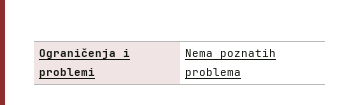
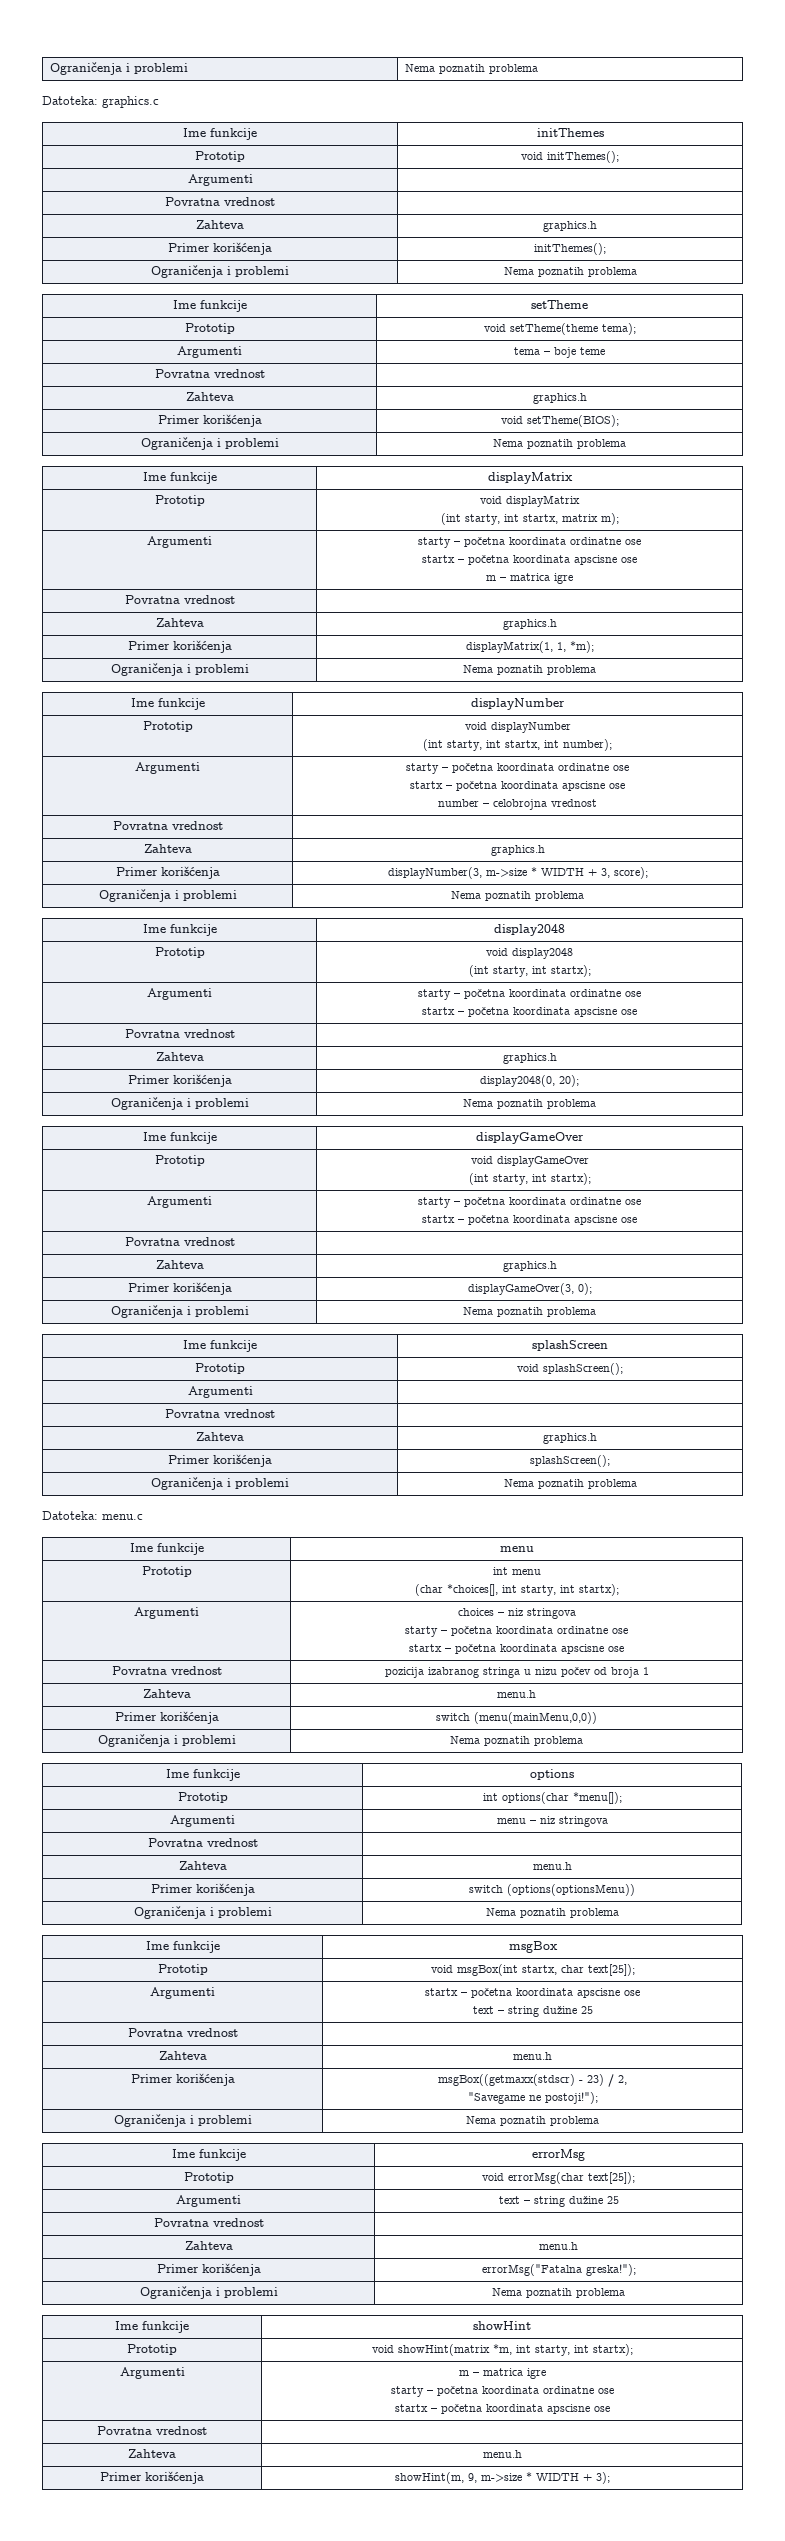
[38,48,130,59] [38,68,95,78] [184,49,276,59] [184,68,241,78] Ograničenja i problemi | Nema poznatih problema -> [49,62,188,75] [404,64,538,74] [42,96,159,108] [183,128,257,140] [536,128,604,137] [195,151,245,162] [521,151,619,163] [187,174,253,186] [165,197,275,206] [196,220,244,229] [543,221,597,232] [168,242,272,255] [534,243,606,255] [151,265,289,278] [503,267,637,277] [172,300,247,312] [531,300,588,309] [184,323,235,334] [483,323,636,335] [177,346,242,358] [514,347,605,358] [154,369,265,378] [185,392,234,401] [532,393,587,404] [157,414,262,427] [500,415,619,427] [140,437,279,450] [493,439,626,449] [142,472,217,484] [487,472,573,484] [154,495,205,506] [480,495,580,507] [440,513,619,525] [147,536,212,548] [418,537,641,548] [422,555,637,565] [486,573,573,584] [124,595,235,604] [155,618,204,627] [502,619,557,630] [127,640,232,653] [465,641,594,653] [110,663,249,676] [463,665,596,675] [130,698,205,710] [471,698,565,710] [142,721,193,732] [464,722,571,733] [423,739,612,751] [135,762,200,774] [406,763,629,774] [410,781,625,791] [438,799,597,810] [112,821,223,830] [143,844,192,853] [490,845,545,856] [115,866,220,879] [387,867,648,879] [98,889,237,902] [451,891,584,901] [142,924,217,936] [494,924,565,936] [154,947,205,958] [486,948,573,959] [468,965,591,977] [147,988,212,1000] [418,989,641,1000] [422,1007,637,1017] [124,1029,235,1038] [155,1052,204,1061] [502,1053,557,1064] [127,1074,232,1087] [480,1075,579,1087] [110,1097,249,1110] [463,1099,596,1109] [142,1132,217,1144] [476,1132,584,1144] [154,1155,205,1166] [470,1156,589,1167] [468,1173,591,1185] [147,1196,212,1208] [418,1197,641,1208] [422,1215,637,1225] [124,1237,235,1246] [155,1260,204,1269] [502,1261,557,1272] [127,1282,232,1295] [467,1283,592,1295] [110,1305,249,1318] [463,1307,596,1317] [183,1340,257,1352] [532,1340,608,1351] [195,1363,245,1374] [517,1363,623,1375] [187,1386,253,1398] [165,1409,275,1418] [196,1432,244,1441] [543,1433,597,1444] [168,1454,272,1467] [530,1455,610,1467] [151,1477,289,1490] [503,1479,637,1489] [42,1511,143,1520] [129,1543,204,1555] [499,1546,534,1552] [141,1566,192,1577] [492,1567,541,1575] [414,1584,619,1596] [134,1607,199,1619] [457,1608,576,1619] [405,1626,628,1637] [409,1644,624,1654] [111,1666,222,1675] [384,1667,649,1678] [142,1689,191,1698] [497,1690,536,1698] [114,1711,219,1724] [436,1712,597,1724] [97,1734,236,1747] [450,1736,583,1746] [165,1769,240,1781] [530,1769,574,1780] [177,1792,228,1803] [482,1792,622,1804] [170,1815,235,1827] [496,1816,608,1827] [147,1838,258,1847] [178,1861,227,1870] [532,1862,572,1870] [150,1883,255,1896] [469,1884,635,1896] [133,1906,272,1919] [485,1908,619,1918] [145,1941,220,1953] [508,1941,558,1953] [157,1964,208,1975] [430,1964,635,1976] [150,1987,215,1999] [425,1988,640,1998] [472,2006,593,2017] [127,2028,238,2037] [158,2051,207,2060] [513,2052,552,2060] [130,2073,235,2086] [438,2074,627,2087] [467,2092,598,2104] [113,2114,252,2127] [466,2116,599,2126] [171,2149,246,2161] [532,2149,585,2161] [183,2172,234,2183] [482,2172,635,2184] [176,2195,241,2207] [498,2196,619,2207] [153,2218,264,2227] [184,2241,233,2250] [539,2242,578,2250] [156,2263,261,2276] [481,2264,636,2276] [139,2286,278,2299] [492,2288,625,2298] [115,2321,189,2333] [473,2321,531,2330] [127,2344,177,2355] [371,2344,633,2356] [119,2367,185,2379] [458,2368,546,2379] [390,2386,614,2397] [394,2404,610,2414] [97,2426,207,2435] [128,2449,176,2458] [482,2450,522,2458] [100,2471,204,2484] [394,2472,610,2484] Ograničenja i problemi | Nema poznatih problema // Datoteka: graphics.c // Ime funkcije | initThemes // Prototip | void initThemes(); // Argumenti | // Povratna vrednost | // Zahteva | graphics.h // Primer korišćenja | initThemes(); // Ograničenja i problemi | Nema poznatih problema // Ime funkcije | setTheme // Prototip | void setTheme(theme tema); // Argumenti | tema – boje teme // Povratna vrednost | // Zahteva | graphics.h // Primer korišćenja | void setTheme(BIOS); // Ograničenja i problemi | Nema poznatih problema // Ime funkcije | displayMatrix // Prototip | void displayMatrix // (int starty, int startx, matrix m); // Argumenti | starty – početna koordinata ordinatne ose // startx – početna koordinata apscisne ose // m – matrica igre // Povratna vrednost | // Zahteva | graphics.h // Primer korišćenja | displayMatrix(1, 1, *m); // Ograničenja i problemi | Nema poznatih problema // Ime funkcije | displayNumber // Prototip | void displayNumber // (int starty, int startx, int number); // Argumenti | starty – početna koordinata ordinatne ose // startx – početna koordinata apscisne ose // number – celobrojna vrednost // Povratna vrednost | // Zahteva | graphics.h // Primer korišćenja | displayNumber(3, m->size * WIDTH + 3, score); // Ograničenja i problemi | Nema poznatih problema // Ime funkcije | display2048 // Prototip | void display2048 // (int starty, int startx); // Argumenti | starty – početna koordinata ordinatne ose // startx – početna koordinata apscisne ose // Povratna vrednost | // Zahteva | graphics.h // Primer korišćenja | display2048(0, 20); // Ograničenja i problemi | Nema poznatih problema // Ime funkcije | displayGameOver // Prototip | void displayGameOver // (int starty, int startx); // Argumenti | starty – početna koordinata ordinatne ose // startx – početna koordinata apscisne ose // Povratna vrednost | // Zahteva | graphics.h // Primer korišćenja | displayGameOver(3, 0); // Ograničenja i problemi | Nema poznatih problema // Ime funkcije | splashScreen // Prototip | void splashScreen(); // Argumenti | // Povratna vrednost | // Zahteva | graphics.h // Primer korišćenja | splashScreen(); // Ograničenja i problemi | Nema poznatih problema // Datoteka: menu.c // Ime funkcije | menu // Prototip | int menu // (char *choices[], int starty, int startx); // Argumenti | choices – niz stringova // starty – početna koordinata ordinatne ose // startx – početna koordinata apscisne ose // Povratna vrednost | pozicija izabranog stringa u nizu počev od broja 1 // Zahteva | menu.h // Primer korišćenja | switch (menu(mainMenu,0,0)) // Ograničenja i problemi | Nema poznatih problema // Ime funkcije | options // Prototip | int options(char *menu[]); // Argumenti | menu – niz stringova // Povratna vrednost | // Zahteva | menu.h // Primer korišćenja | switch (options(optionsMenu)) // Ograničenja i problemi | Nema poznatih problema // Ime funkcije | msgBox // Prototip | void msgBox(int startx, char text[25]); // Argumenti | startx – početna koordinata apscisne ose // text – string dužine 25 // Povratna vrednost | // Zahteva | menu.h // Primer korišćenja | msgBox((getmaxx(stdscr) - 23) / 2, // "Savegame ne postoji!"); // Ograničenja i problemi | Nema poznatih problema // Ime funkcije | errorMsg // Prototip | void errorMsg(char text[25]); // Argumenti | text – string dužine 25 // Povratna vrednost | // Zahteva | menu.h // Primer korišćenja | errorMsg("Fatalna greska!"); // Ograničenja i problemi | Nema poznatih problema // Ime funkcije | showHint // Prototip | void showHint(matrix *m, int starty, int startx); // Argumenti | m – matrica igre // starty – početna koordinata ordinatne ose // startx – početna koordinata apscisne ose // Povratna vrednost | // Zahteva | menu.h // Primer korišćenja | showHint(m, 9, m->size * WIDTH + 3);

